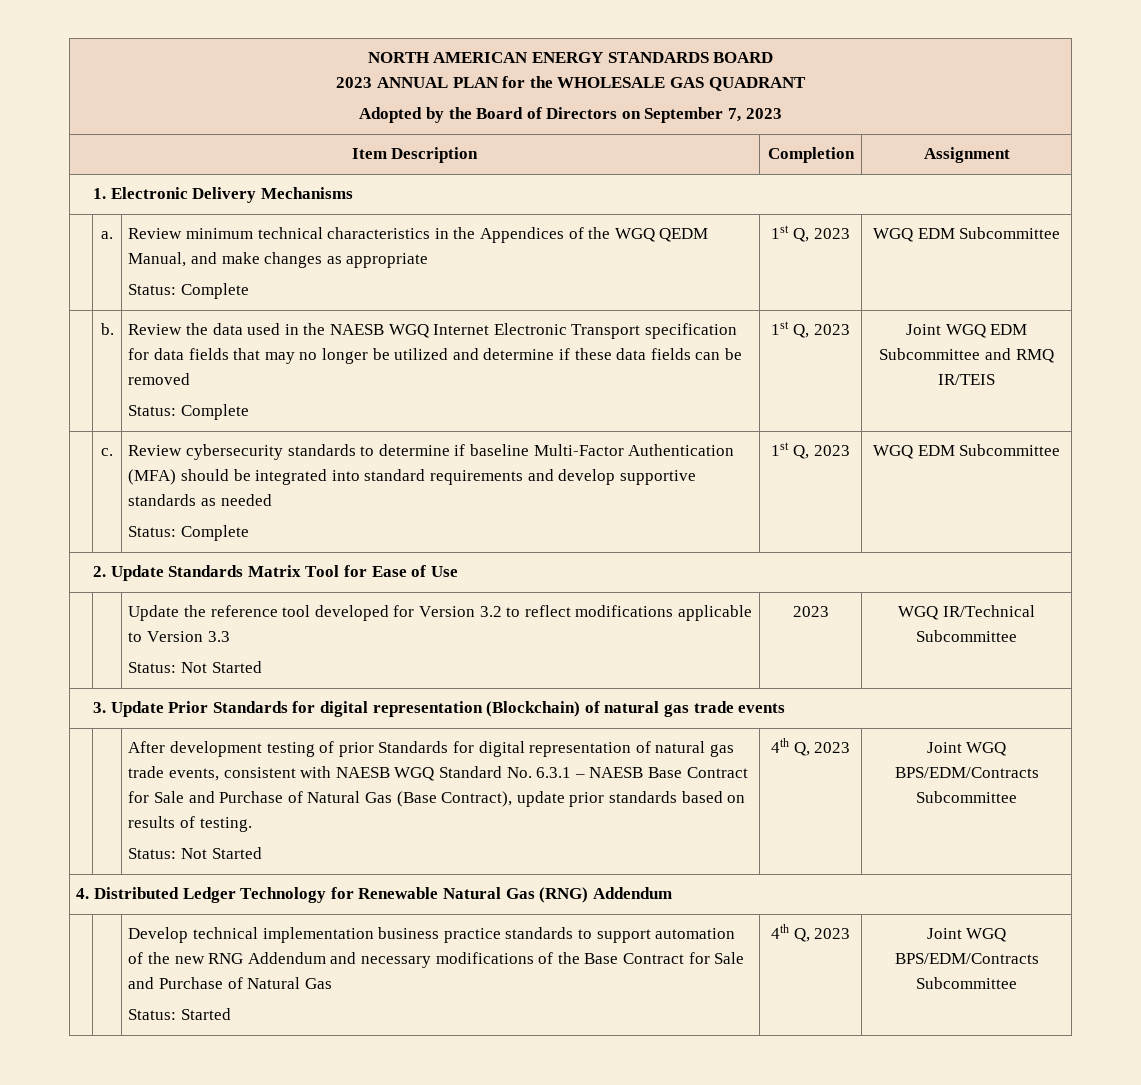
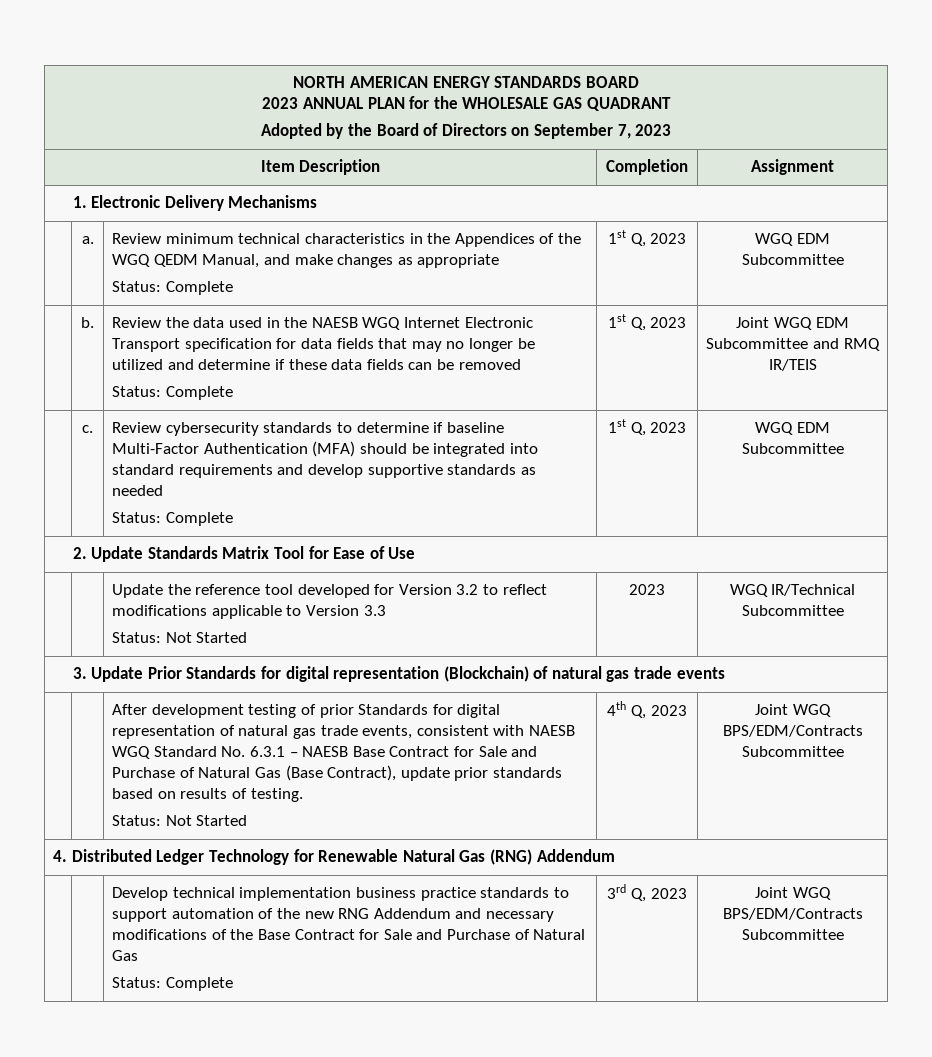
[181,1008,232,1020] [770,924,789,939] Started | 4th -> [165,977,233,991] [607,884,627,899] Complete | 3rd

